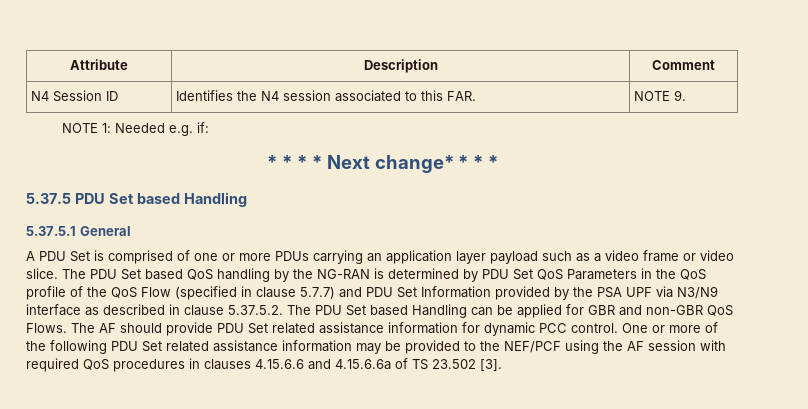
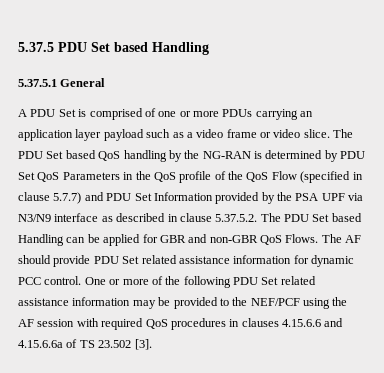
[70,59,128,70] [363,59,438,73] [652,60,715,70] [31,90,119,102] [176,90,477,102] [634,90,687,101] [62,122,210,136] [266,155,499,173] Attribute | Description | Comment // N4 Session ID | Identifies the N4 session associated to this FAR. | NOTE 9. // NOTE 1: Needed e.g. if: // * * * * Next change* * * * // -> (18, 47) none

